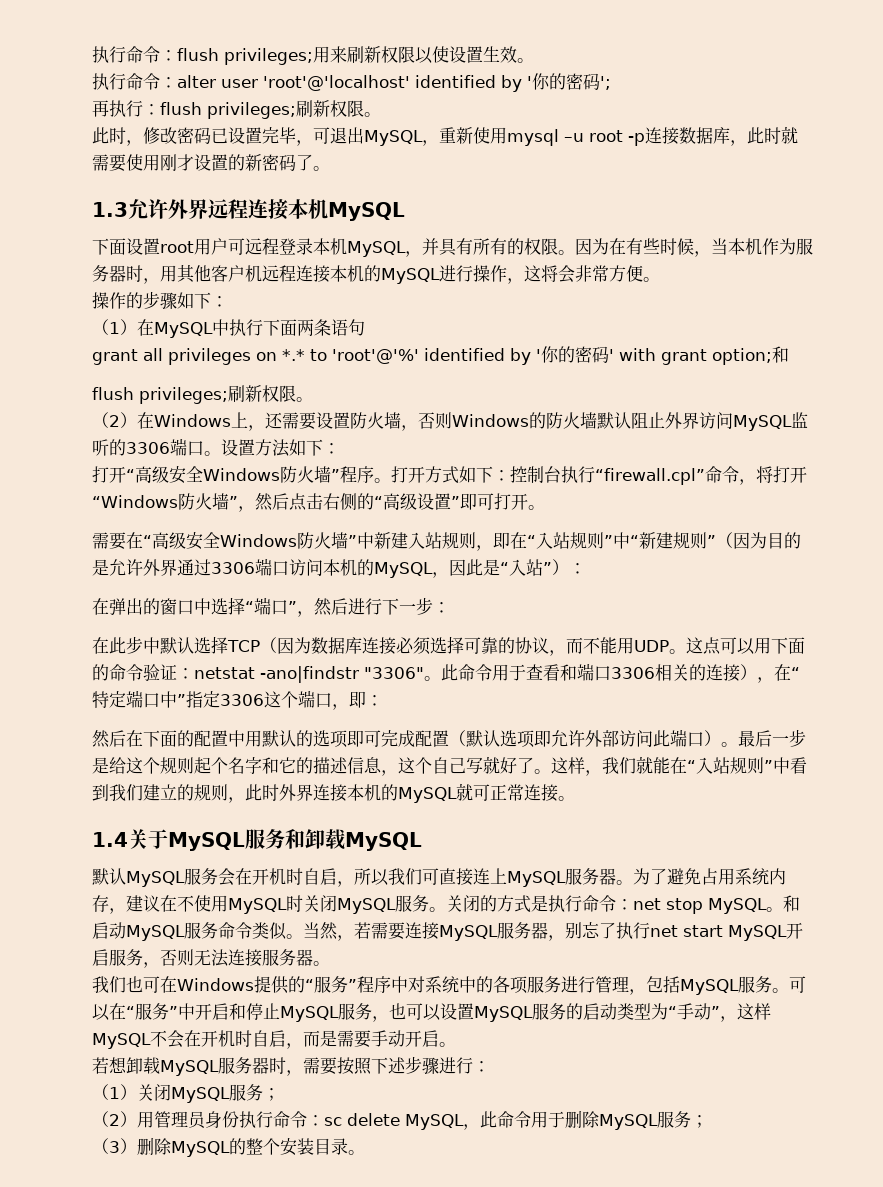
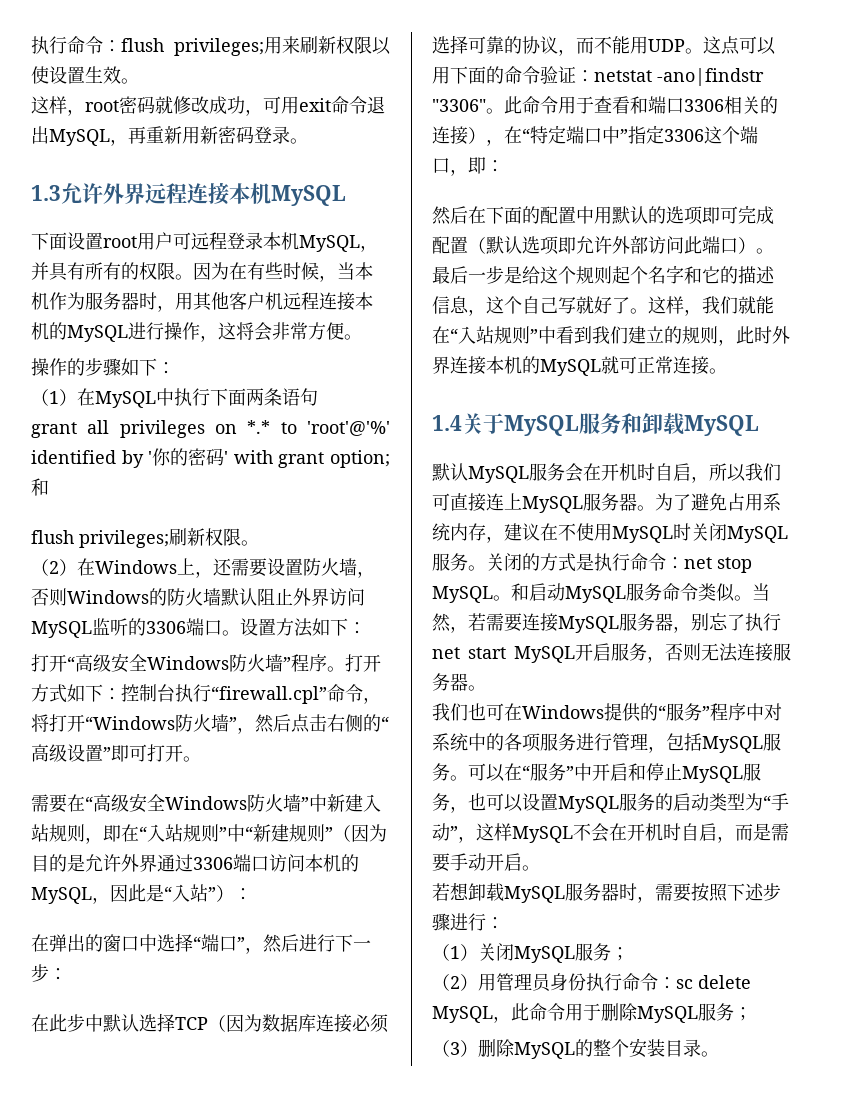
[92,73,611,92] [92,100,381,119] [92,126,798,146] [92,154,313,172] 执行命令：alter user 'root'@'localhost' identified by '你的密码'; // 再执行：flush privileges;刷新权限。 // 此时，修改密码已设置完毕，可退出MySQL，重新使用mysql –u root -p连接数据库，此时就需要使用刚才设置的新密码了 -> [31,96,385,116] [31,126,290,146] 这样，root密码就修改成功，可用exit命令退出MySQL，再重新用新密码登录

